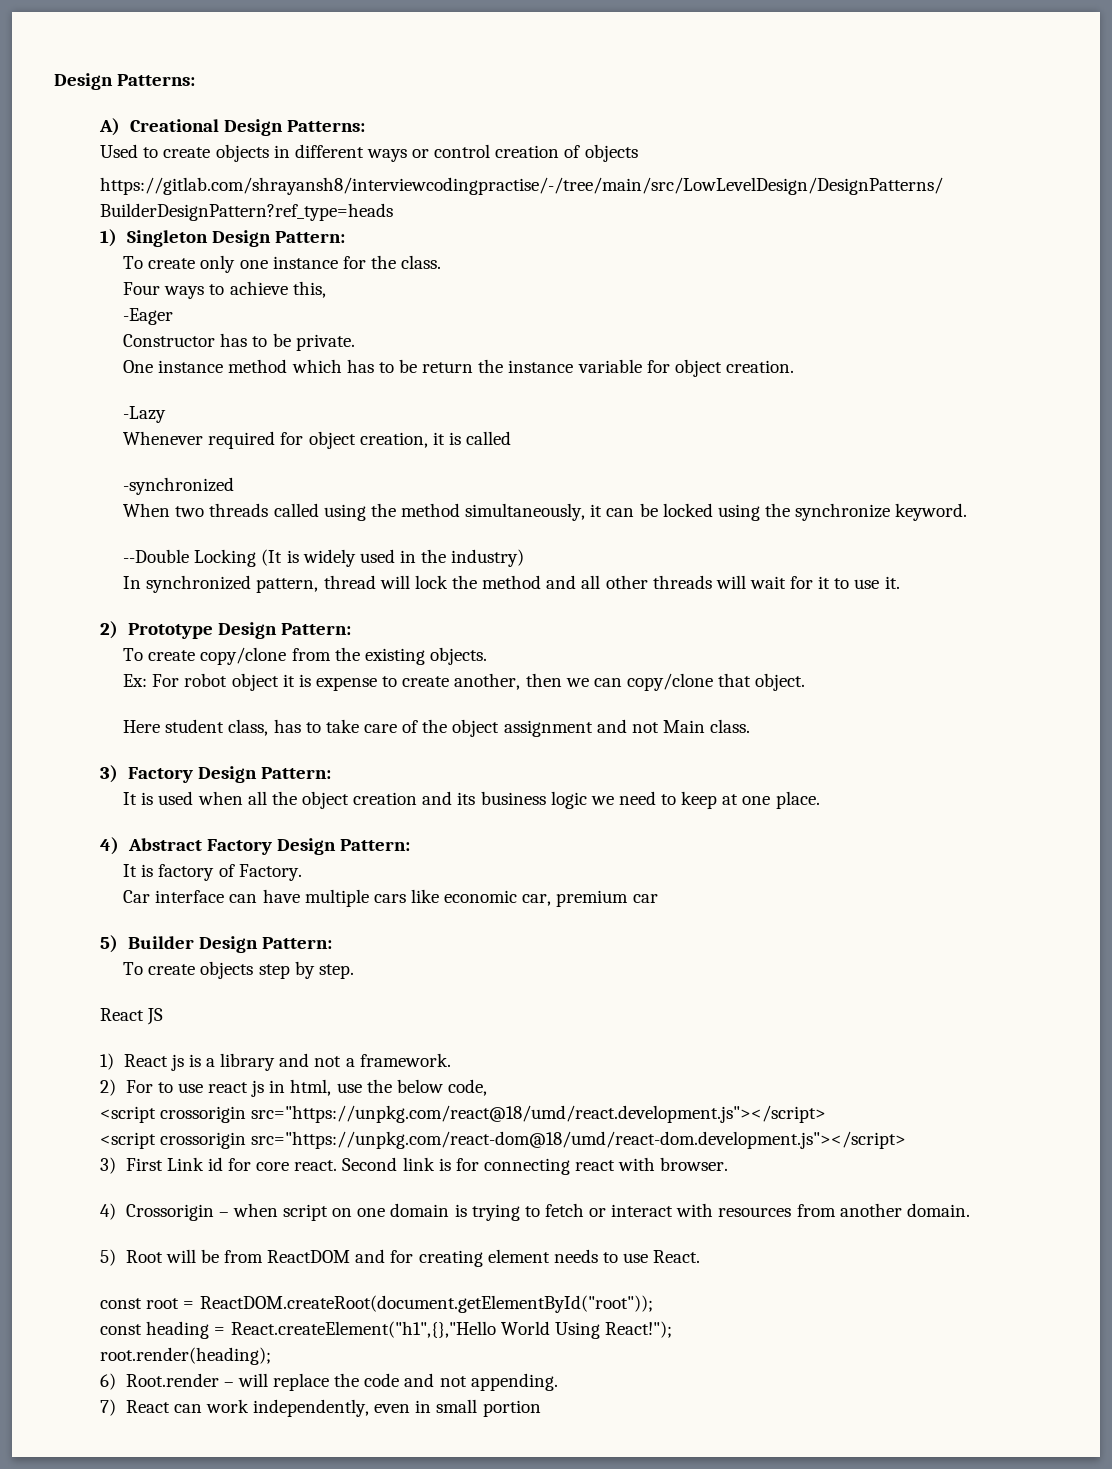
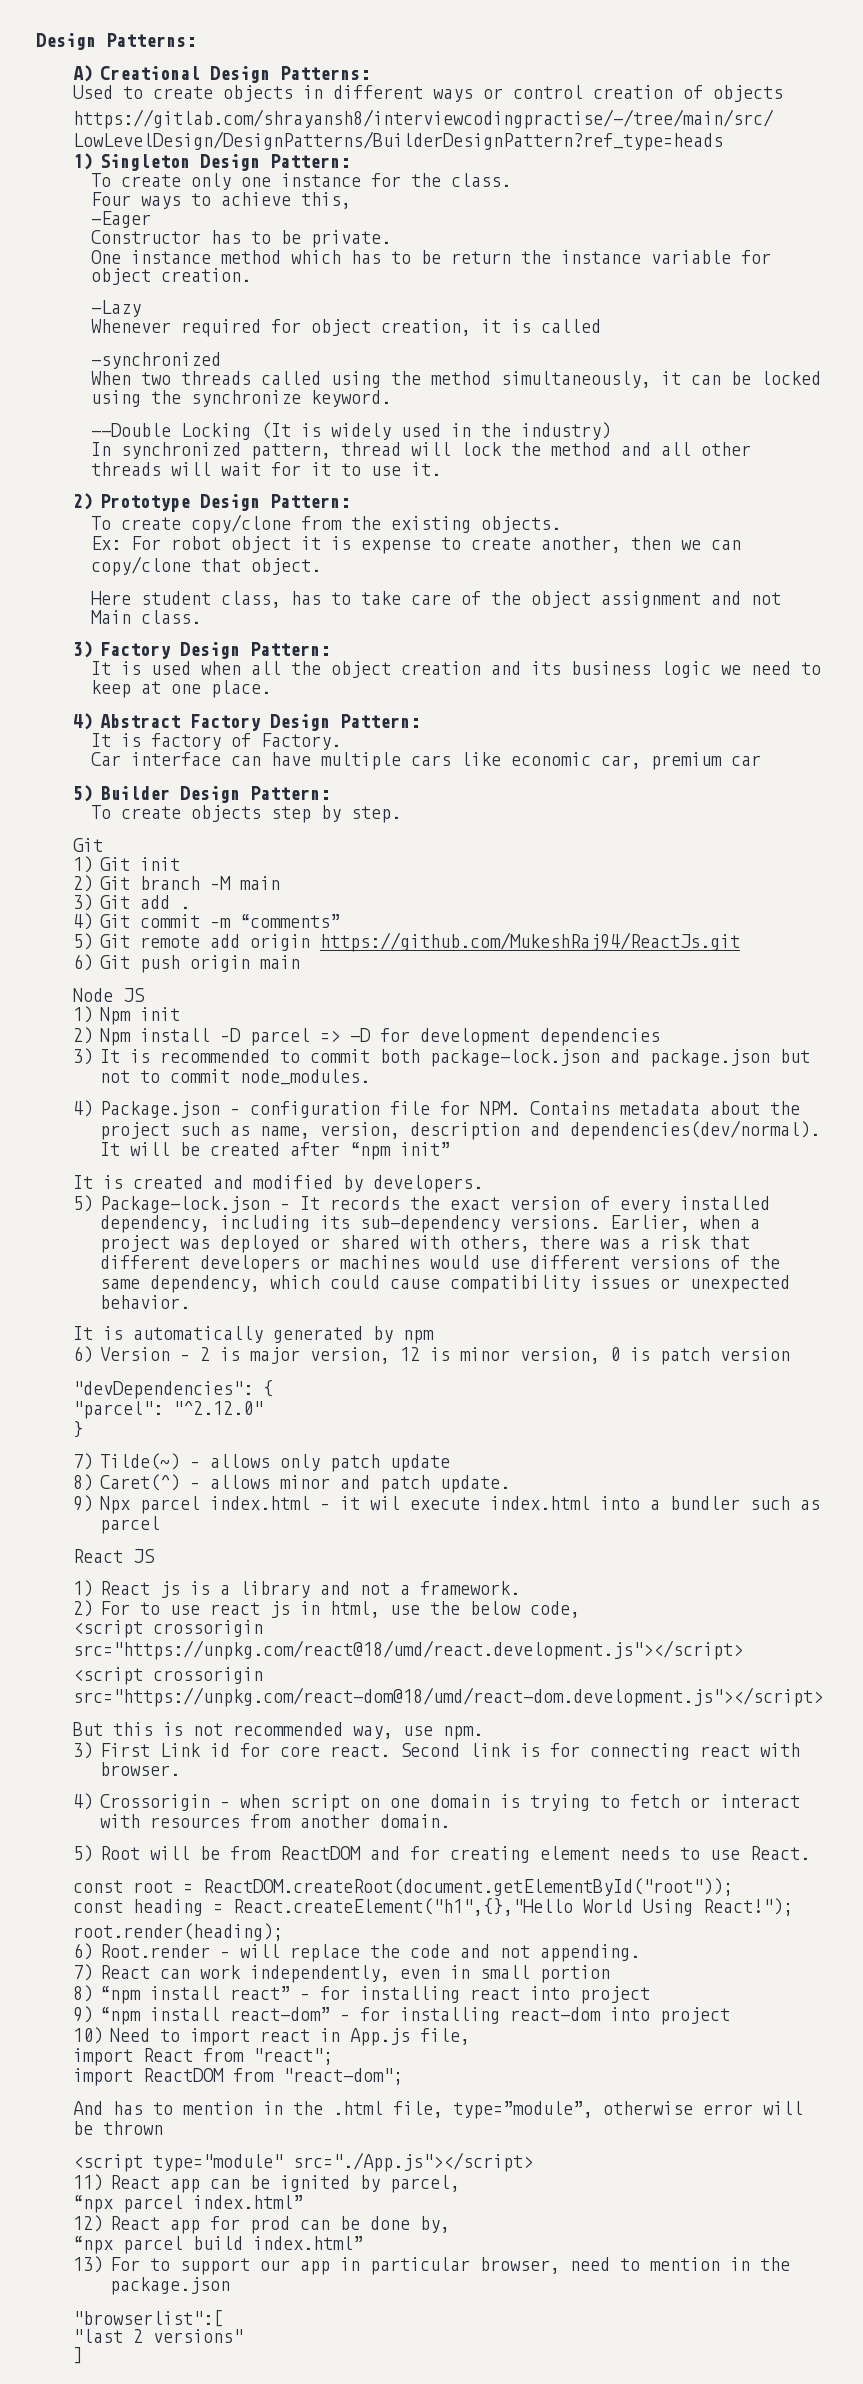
(354, 971) none -> [72,838,103,852] [72,856,181,873] [72,875,281,892] [72,894,191,911] [72,913,341,930] [72,932,741,952] [72,954,301,973] [72,988,145,1002] [72,1006,181,1025] [72,1027,661,1046] [72,1048,811,1067] [100,1069,371,1085] [72,1100,801,1118] [100,1120,821,1140] [100,1142,451,1160] [72,1175,483,1193] [72,1195,771,1213] [100,1215,761,1233] [100,1235,751,1253] [100,1255,781,1273] [100,1275,791,1293] [100,1295,191,1309] [72,1326,434,1344] [72,1346,791,1365] [72,1380,273,1399] [72,1401,263,1419] [72,1421,83,1438] [72,1453,451,1472] [72,1474,511,1493] [72,1495,821,1514] [100,1516,161,1534] // Git // 1) Git init // 2) Git branch –M main // 3) Git add . // 4) Git commit –m “comments” // 5) Git remote add origin https://github.com/MukeshRaj94/ReactJs.git // 6) Git push origin main // Node JS // 1) Npm init // 2) Npm install –D parcel => -D for development dependencies // 3) It is recommended to commit both package-lock.json and package.json but not to commit node_modules. // 4) Package.json – configuration file for NPM. Contains metadata about the project such as name, version, description and dependencies(dev/normal). It will be created after “npm init” // It is created and modified by developers. // 5) Package-lock.json – It records the exact version of every installed dependency, including its sub-dependency versions. Earlier, when a project was deployed or shared with others, there was a risk that different developers or machines would use different versions of the same dependency, which could cause compatibility issues or unexpected behavior. // It is automatically generated by npm // 6) Version – 2 is major version, 12 is minor version, 0 is patch version // "devDependencies": { // "parcel": "^2.12.0" // } // 7) Tilde(~) – allows only patch update // 8) Caret(^) – allows minor and patch update. // 9) Npx parcel index.html – it wil execute index.html into a bundler such as parcel
(907, 1140) none -> [72,1722,483,1740] // But this is not recommended way, use npm.
(541, 1408) none -> [72,1985,651,2004] [72,2006,731,2025] [72,2027,471,2046] [72,2048,333,2066] [72,2068,403,2086] [72,2101,803,2119] [72,2121,163,2135] [72,2152,533,2172] [72,2174,461,2193] [72,2195,303,2213] [72,2215,451,2234] [72,2236,363,2254] [72,2256,791,2275] [110,2277,231,2295] [72,2310,223,2327] [72,2329,243,2343] [72,2347,83,2364] // 8) “npm install react” – for installing react into project // 9) “npm install react-dom” – for installing react-dom into project // 10) Need to import react in App.js file, // import React from "react"; // import ReactDOM from "react-dom"; // And has to mention in the .html file, type=”module”, otherwise error will be thrown // <script type="module" src="./App.js"></script> // 11) React app can be ignited by parcel, // “npx parcel index.html” // 12) React app for prod can be done by, // “npx parcel build index.html” // 13) For to support our app in particular browser, need to mention in the package.json // "browserlist":[ // "last 2 versions" // ]

